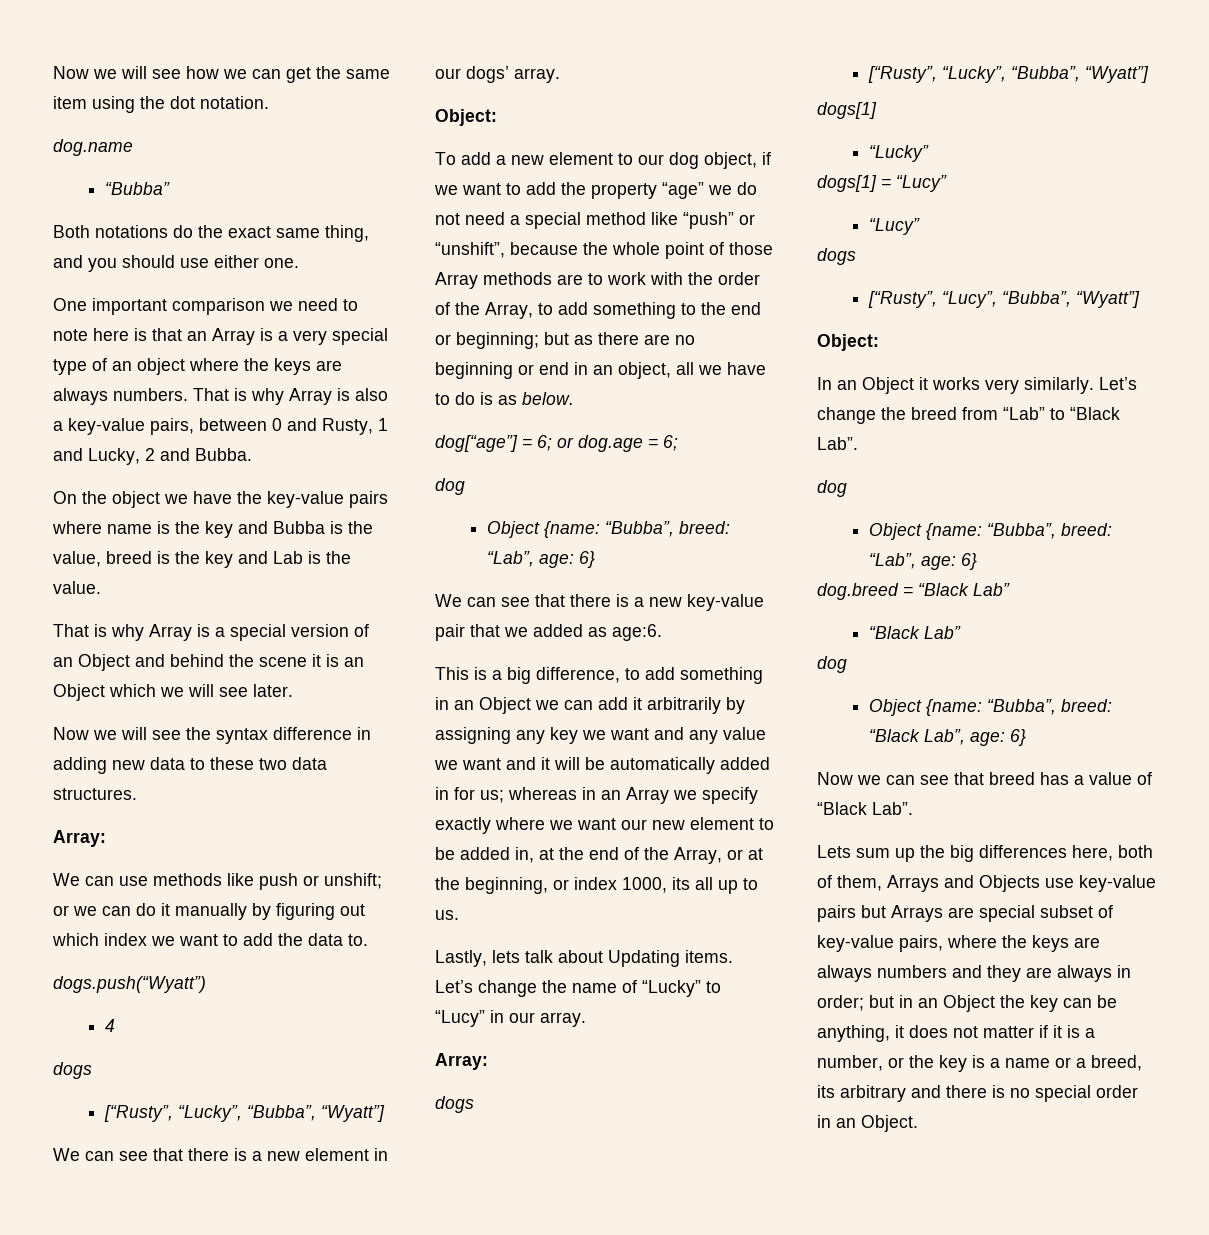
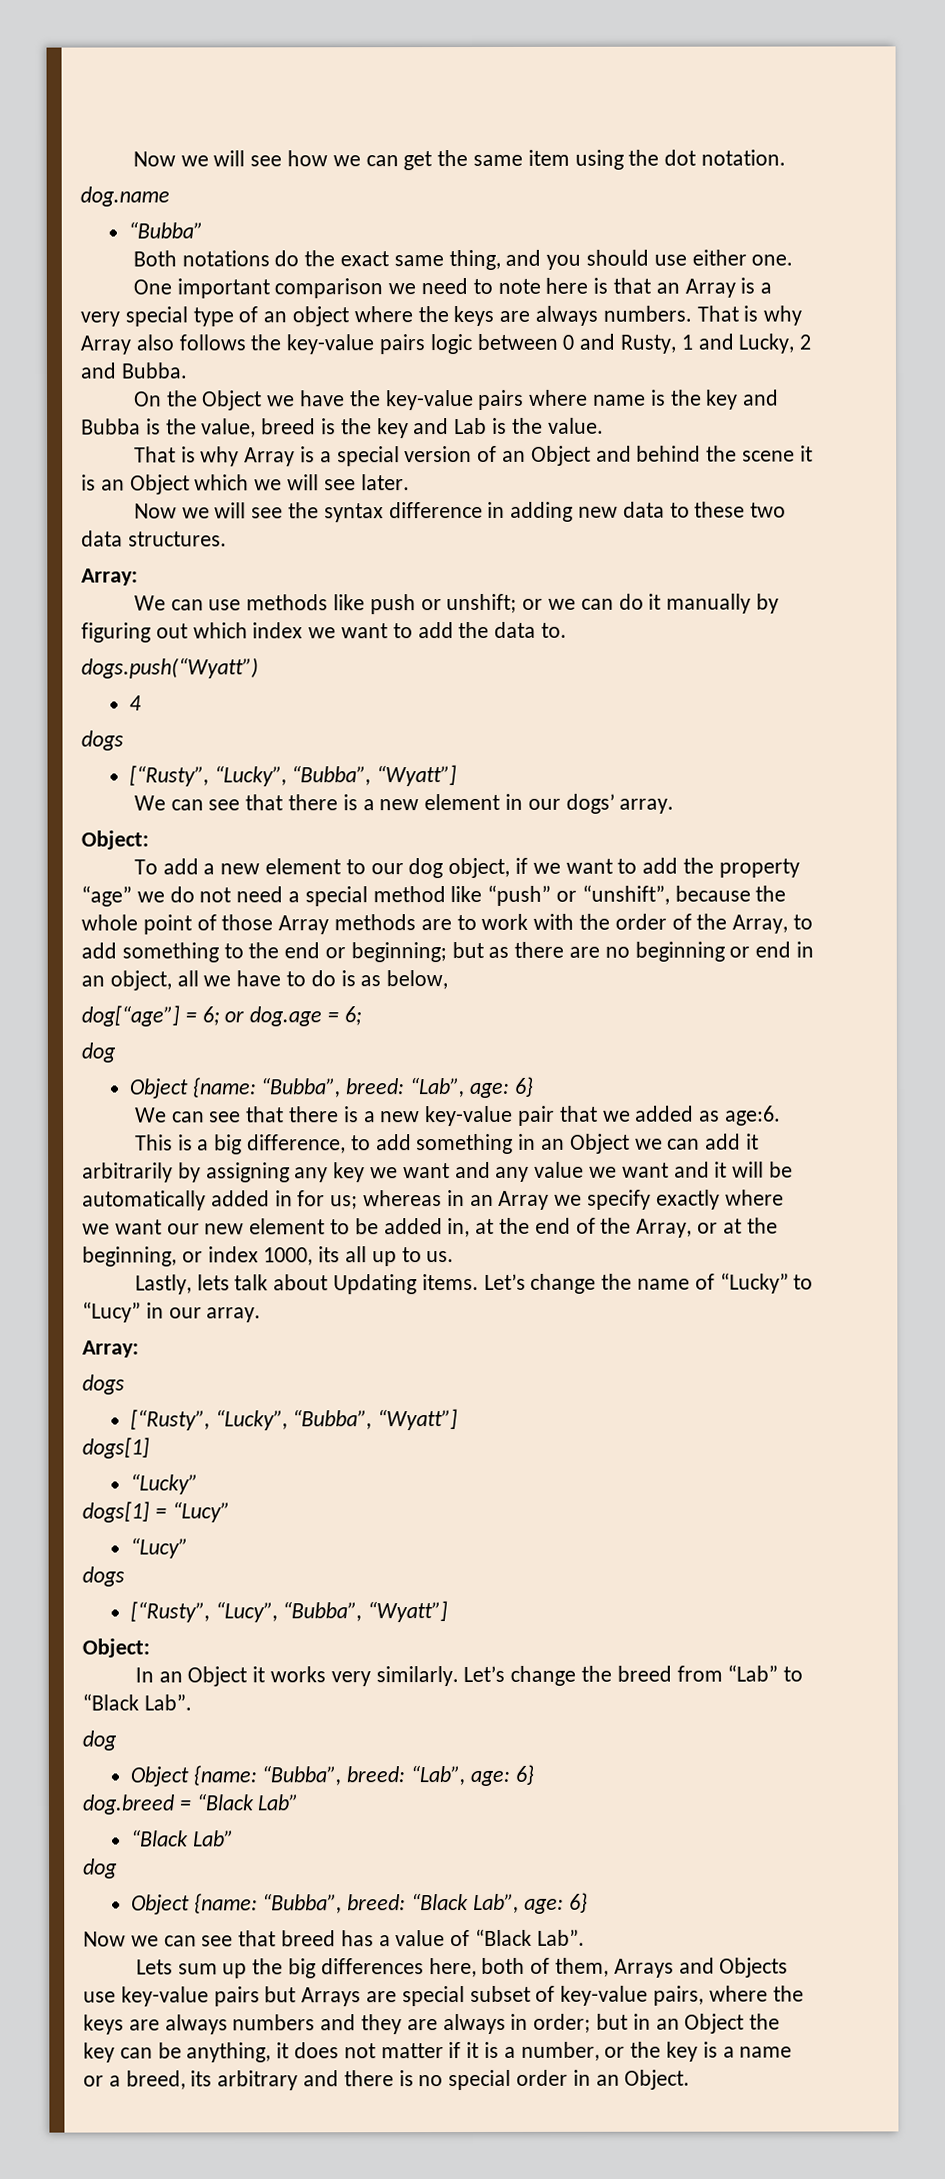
[337,388,388,401] [53,418,194,435] is also a key-value pairs, -> [135,334,472,355] also follows the key-value pairs logic
[112,491,160,508] object -> [202,390,263,411] Object
[522,392,574,405] below. -> [386,970,449,990] below,

